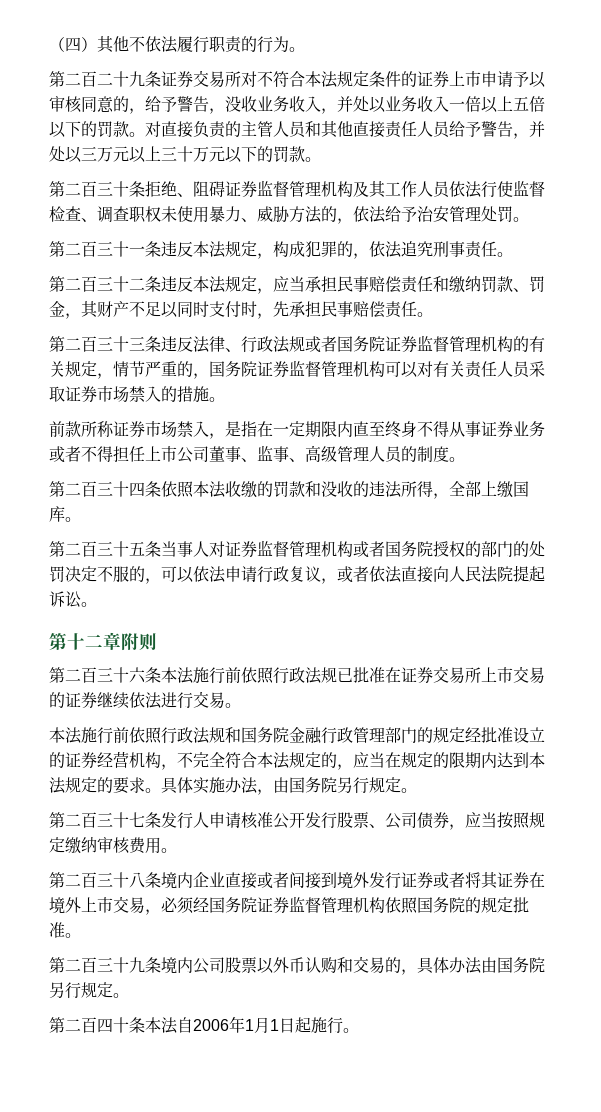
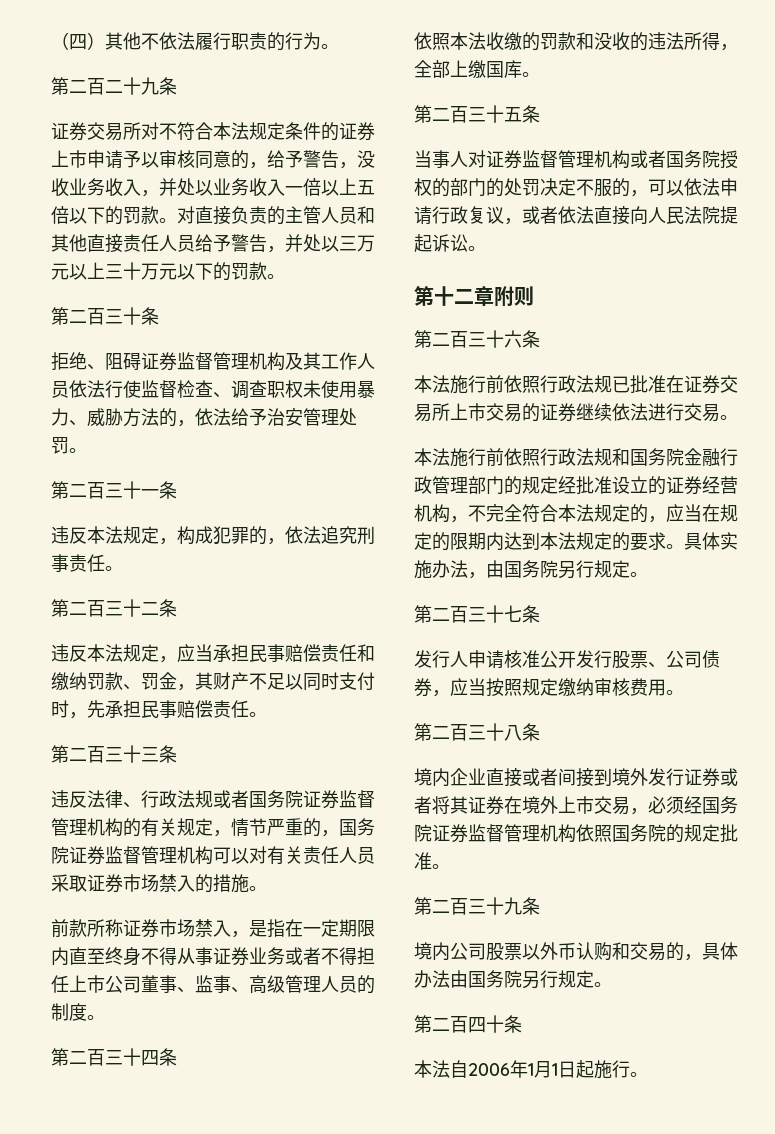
(161, 79) none -> (177, 86) //
(145, 189) none -> (159, 316) //
(161, 249) none -> (177, 490) //
(161, 284) none -> (177, 608) //
(161, 344) none -> (177, 754) //
(161, 489) none -> (177, 1057) //
(161, 549) none -> (540, 114) //
(161, 675) none -> (540, 339) //
(161, 820) none -> (540, 614) //
(161, 880) none -> (540, 732) //
(161, 965) none -> (540, 906) //
(145, 1025) none -> (522, 1024) //

